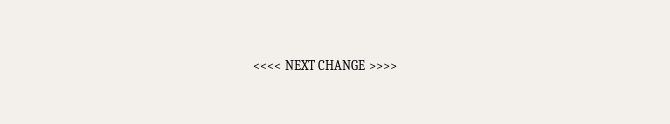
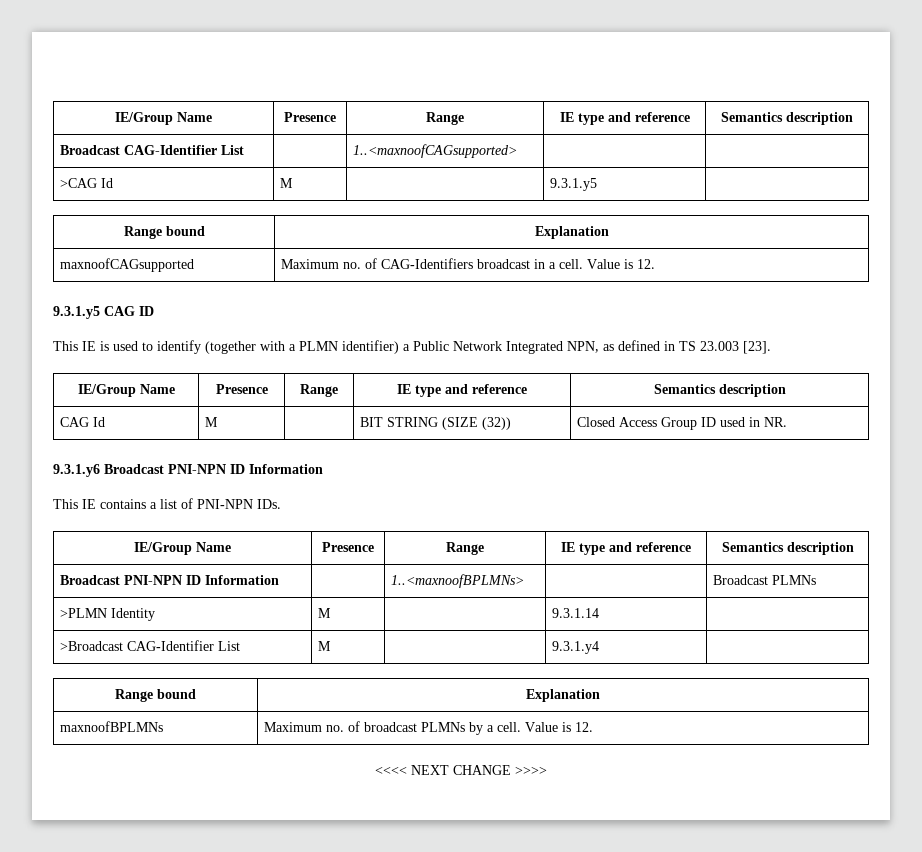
(253, 66) none -> [115,112,212,125] [284,112,336,122] [426,112,464,125] [559,112,690,125] [721,112,853,125] [59,145,244,155] [352,144,517,158] [59,178,113,188] [279,178,293,188] [549,178,597,191] [123,226,205,239] [534,226,609,239] [59,258,194,272] [280,258,655,269] [53,306,154,319] [53,340,771,354] [77,384,175,397] [215,384,268,394] [300,384,338,397] [397,384,527,397] [653,384,786,397] [59,417,105,427] [204,417,218,427] [359,417,511,430] [576,417,787,430] [53,464,323,477] [53,498,281,509] [134,542,231,555] [322,542,374,552] [446,542,484,555] [561,542,691,555] [721,542,854,555] [59,575,279,585] [390,574,524,588] [712,575,816,585] [59,608,155,621] [317,608,331,618] [551,608,599,618] [59,640,240,651] [317,641,331,651] [551,641,599,654] [115,689,196,702] [526,689,600,702] [59,721,163,732] [263,721,593,735] IE/Group Name | Presence | Range | IE type and reference | Semantics description // Broadcast CAG-Identifier List | | 1..<maxnoofCAGsupported> | | // >CAG Id | M | | 9.3.1.y5 | // Range bound | Explanation // maxnoofCAGsupported | Maximum no. of CAG-Identifiers broadcast in a cell. Value is 12. // 9.3.1.y5 CAG ID // This IE is used to identify (together with a PLMN identifier) a Public Network Integrated NPN, as defined in TS 23.003 [23]. // IE/Group Name | Presence | Range | IE type and reference | Semantics description // CAG Id | M | | BIT STRING (SIZE (32)) | Closed Access Group ID used in NR. // 9.3.1.y6 Broadcast PNI-NPN ID Information // This IE contains a list of PNI-NPN IDs. // IE/Group Name | Presence | Range | IE type and reference | Semantics description // Broadcast PNI-NPN ID Information | | 1..<maxnoofBPLMNs> | | Broadcast PLMNs // >PLMN Identity | M | | 9.3.1.14 | // >Broadcast CAG-Identifier List | M | | 9.3.1.y4 | // Range bound | Explanation // maxnoofBPLMNs | Maximum no. of broadcast PLMNs by a cell. Value is 12. //

